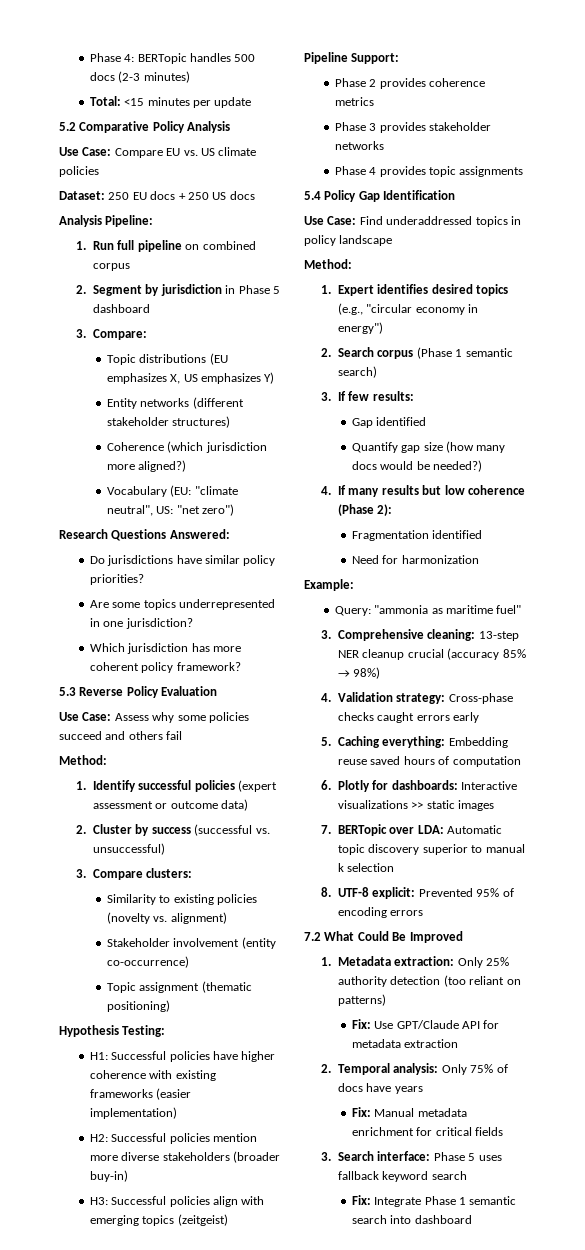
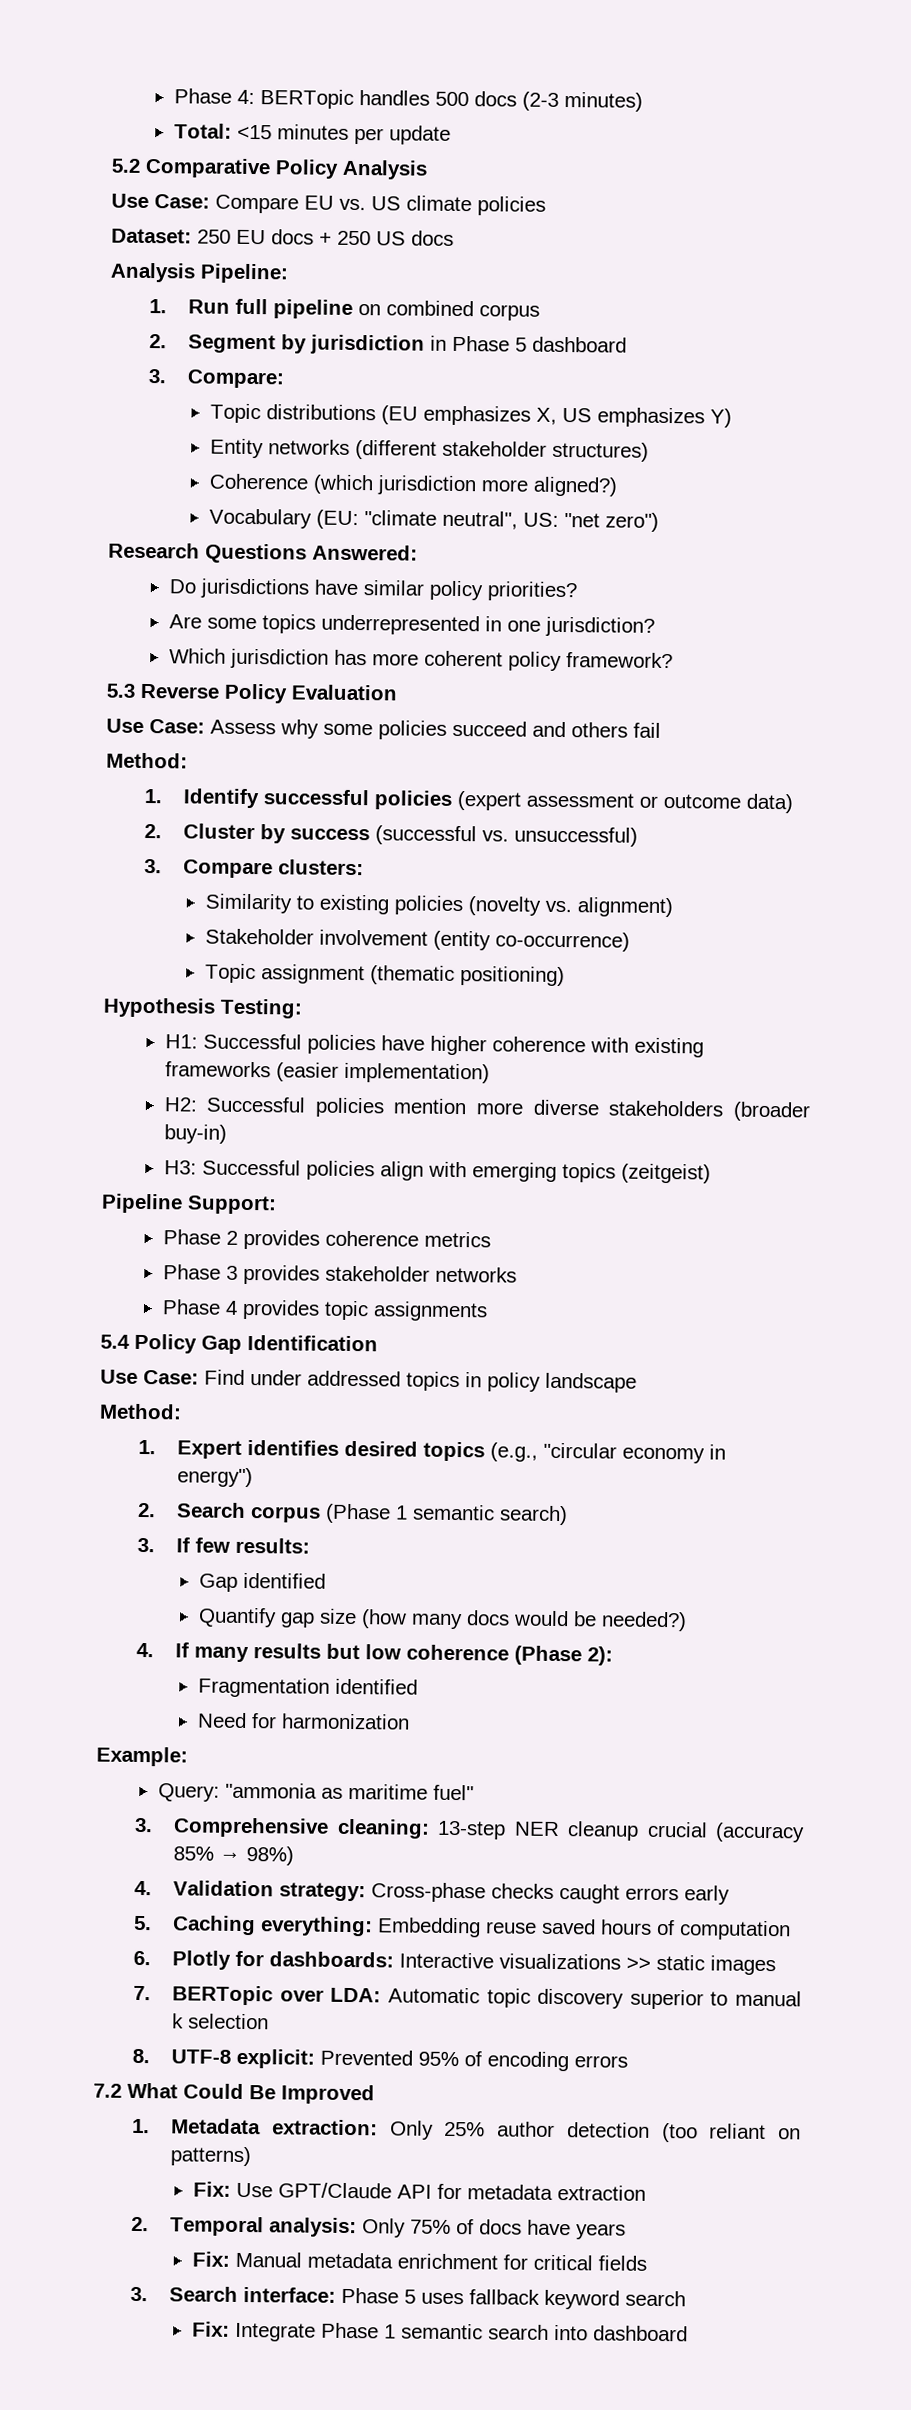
[386,216,473,225] underaddressed -> [250,1370,401,1387] under addressed
[338,976,388,987] authority -> [497,2121,556,2137] author

